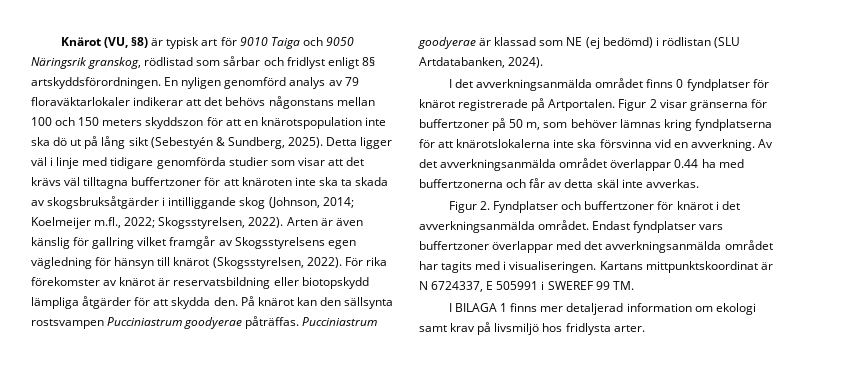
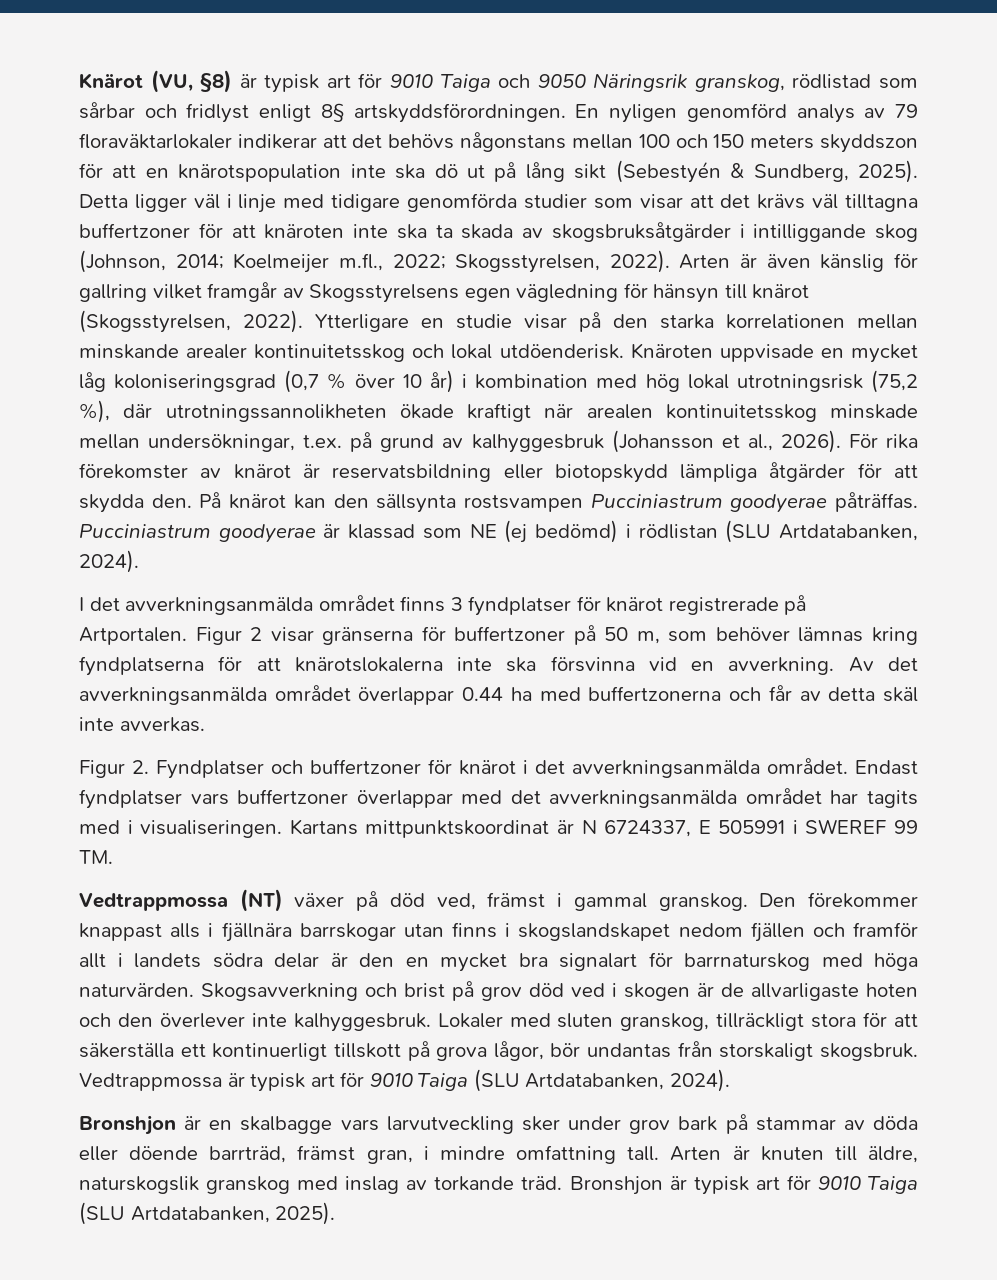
(342, 262) none -> [315,312,918,332] [79,343,918,363] [79,370,919,393] [79,400,918,423] [79,430,841,453] Ytterligare en studie visar på den starka korrelationen mellan minskande arealer kontinuitetsskog och lokal utdöenderisk. Knäroten uppvisade en mycket låg koloniseringsgrad (0,7 % över 10 år) i kombination med hög lokal utrotningsrisk (75,2 %), där utrotningssannolikheten ökade kraftigt när arealen kontinuitetsskog minskade mellan undersökningar, t.ex. på grund av kalhyggesbruk (Johansson et al., 2026).
[676,79,684,88] 0 -> [450,597,463,611] 3
[448,303,756,315] [419,322,645,335] I BILAGA 1 finns mer detaljerad information om ekologi samt krav på livsmiljö hos fridlysta arter. -> [79,889,919,912] [79,922,918,942] [79,952,918,972] [79,981,918,1001] [79,1012,918,1032] [79,1041,918,1061] [79,1069,730,1092] [79,1114,919,1135] [79,1145,919,1164] [79,1175,919,1195] [79,1202,336,1225] Vedtrappmossa (NT) växer på död ved, främst i gammal granskog. Den förekommer knappast alls i fjällnära barrskogar utan finns i skogslandskapet nedom fjällen och framför allt i landets södra delar är den en mycket bra signalart för barrnaturskog med höga naturvärden. Skogsavverkning och brist på grov död ved i skogen är de allvarligaste hoten och den överlever inte kalhyggesbruk. Lokaler med sluten granskog, tillräckligt stora för att säkerställa ett kontinuerligt tillskott på grova lågor, bör undantas från storskaligt skogsbruk. Vedtrappmossa är typisk art för 9010 Taiga (SLU Artdatabanken, 2024). // Bronshjon är en skalbagge vars larvutveckling sker under grov bark på stammar av döda eller döende barrträd, främst gran, i mindre omfattning tall. Arten är knuten till äldre, naturskogslik granskog med inslag av torkande träd. Bronshjon är typisk art för 9010 Taiga (SLU Artdatabanken, 2025).

